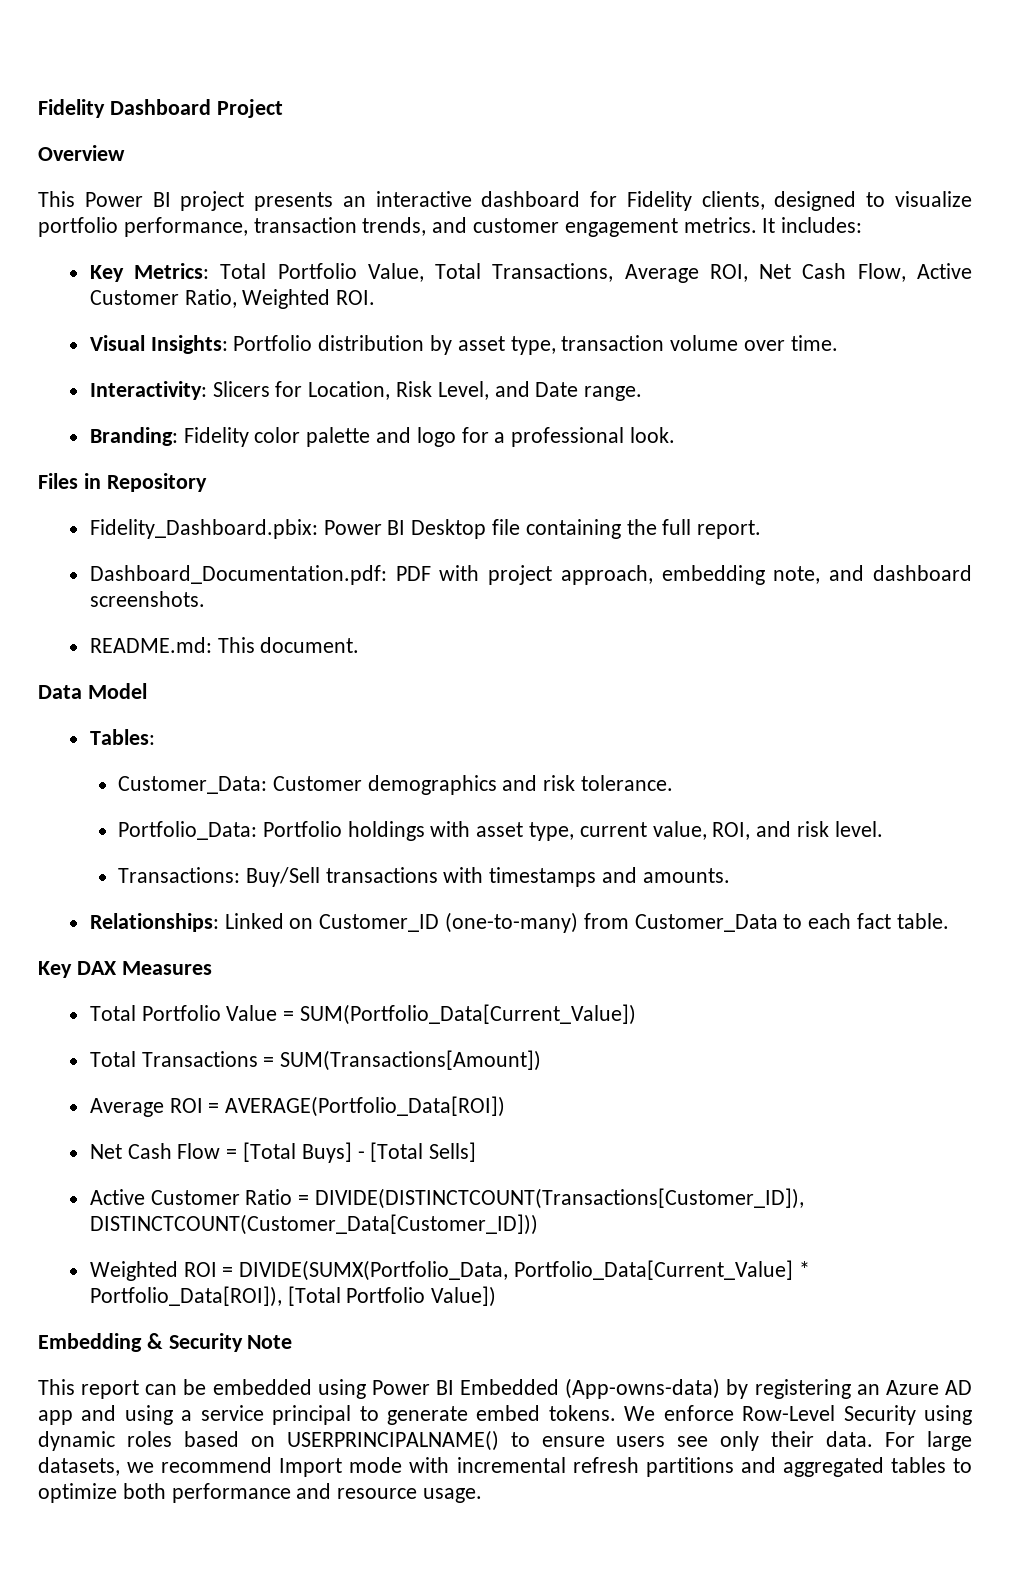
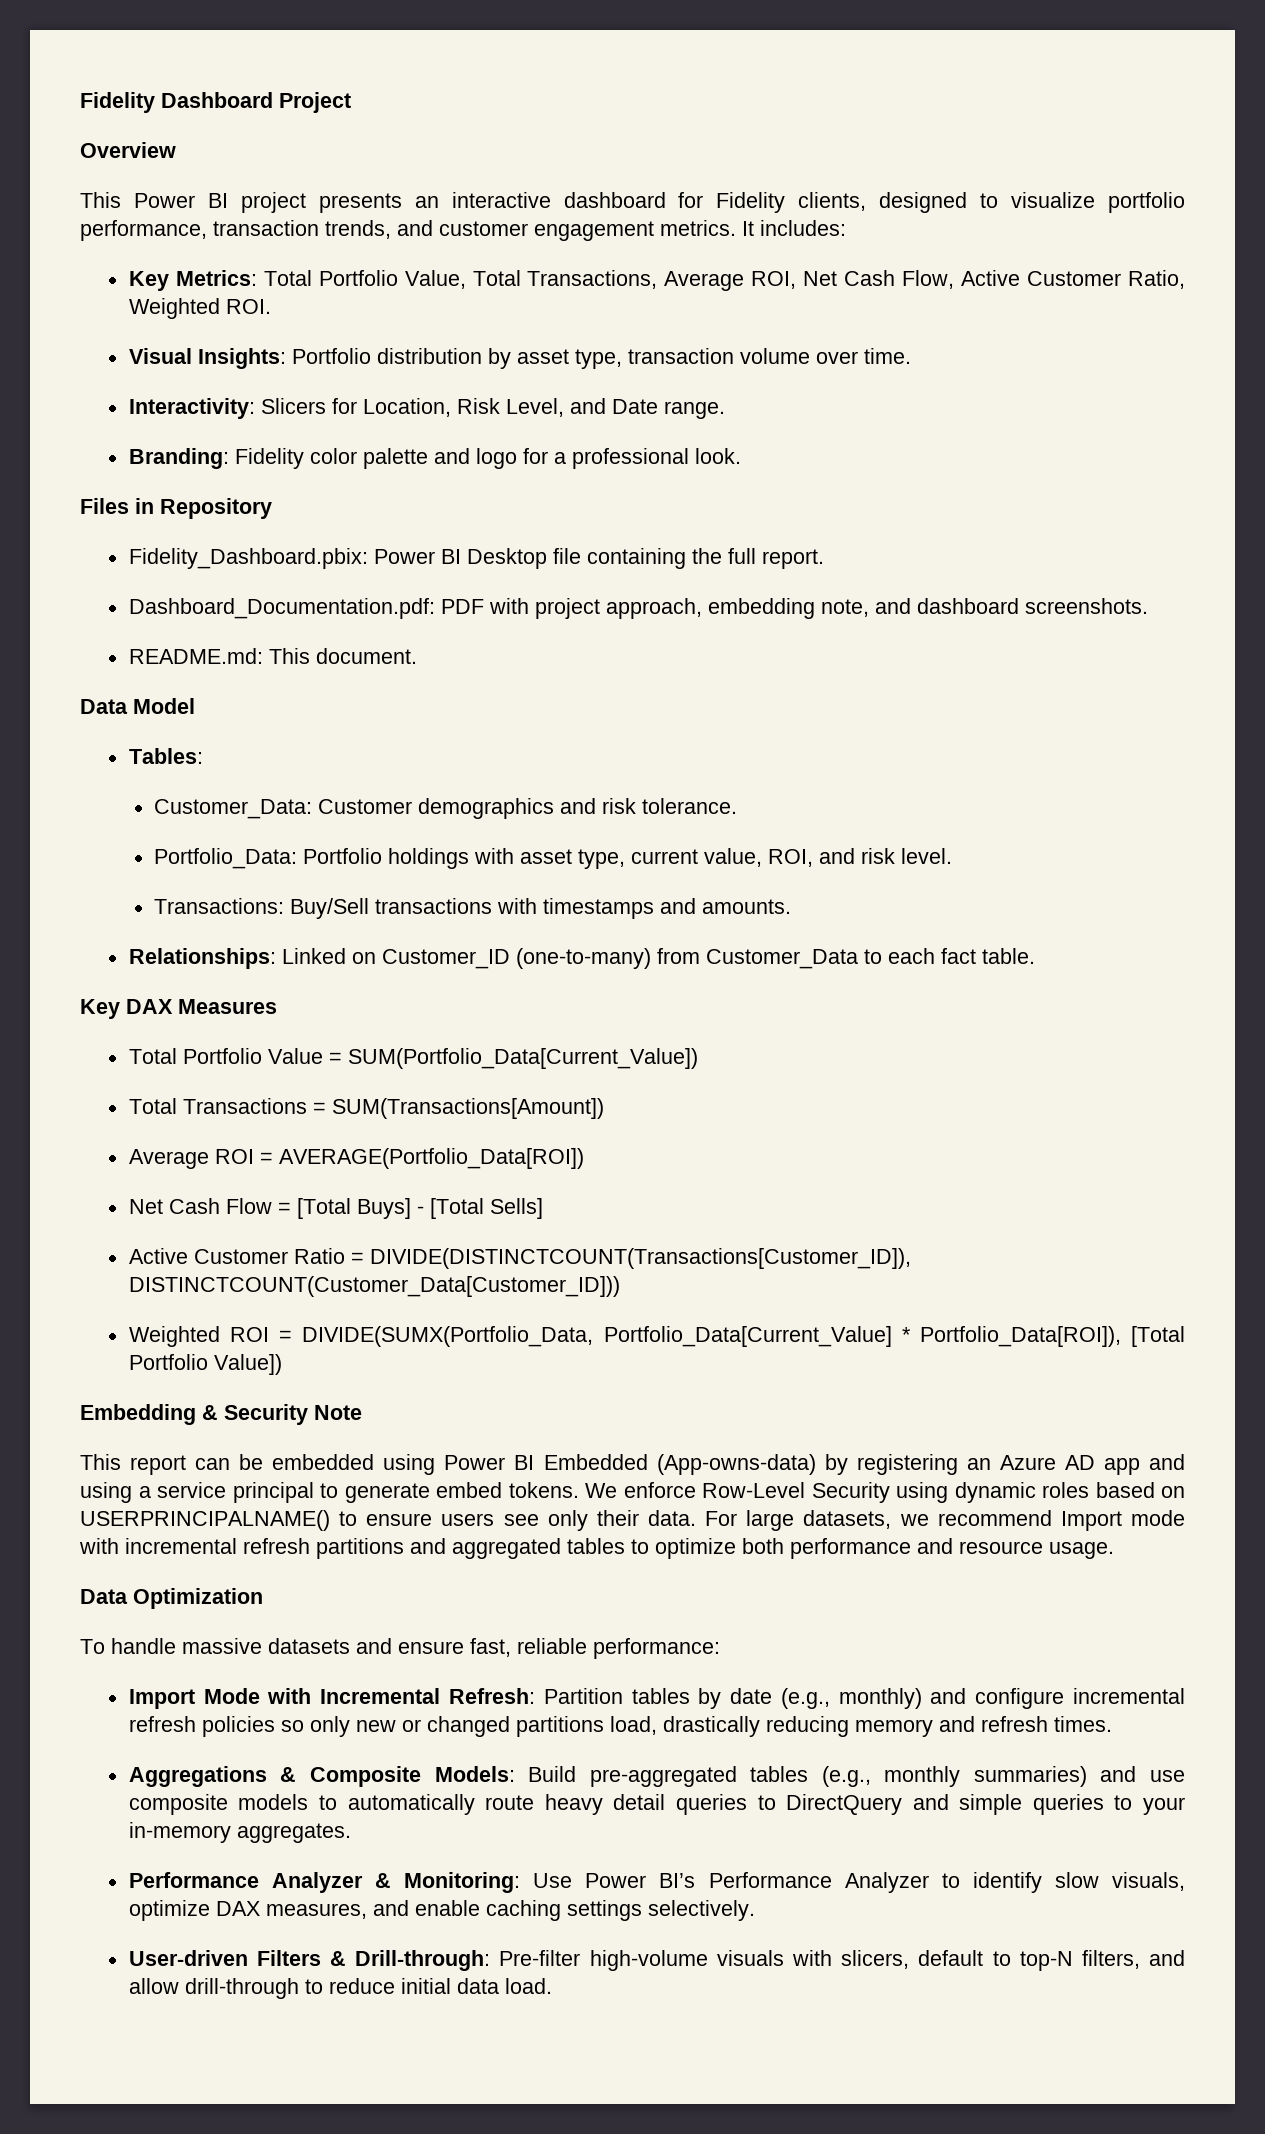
(483, 1495) none -> [80,1588,263,1609] [80,1638,720,1659] [128,1688,1185,1709] [128,1716,1112,1737] [128,1766,1185,1787] [128,1794,1185,1815] [128,1822,351,1843] [128,1872,1185,1893] [128,1900,755,1921] [128,1950,1185,1971] [128,1978,552,1999] // Data Optimization // To handle massive datasets and ensure fast, reliable performance: // Import Mode with Incremental Refresh: Partition tables by date (e.g., monthly) and configure incremental refresh policies so only new or changed partitions load, drastically reducing memory and refresh times. // Aggregations & Composite Models: Build pre-aggregated tables (e.g., monthly summaries) and use composite models to automatically route heavy detail queries to DirectQuery and simple queries to your in-memory aggregates. // Performance Analyzer & Monitoring: Use Power BI’s Performance Analyzer to identify slow visuals, optimize DAX measures, and enable caching settings selectively. // User-driven Filters & Drill-through: Pre-filter high-volume visuals with slicers, default to top-N filters, and allow drill-through to reduce initial data load.

